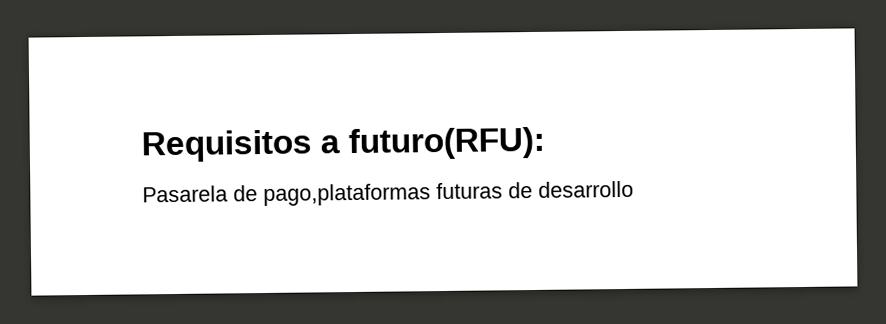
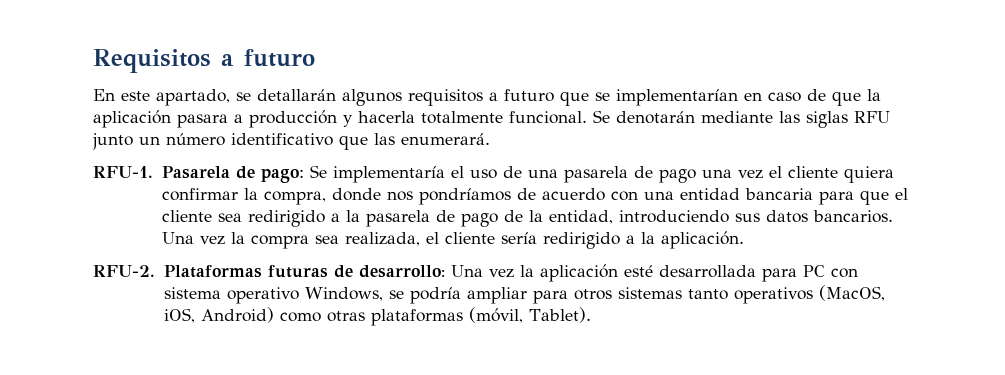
[348,126,546,161] [142,180,634,207] futuro(RFU): // Pasarela de pago,plataformas futuras de desarrollo -> [244,49,315,67] [93,89,881,106] [93,110,890,128] [92,133,490,150] [93,165,894,183] [161,188,908,205] [161,210,893,227] [161,231,744,249] [93,264,858,282] [163,285,885,304] [163,307,591,326] futuro // En este apartado, se detallarán algunos requisitos a futuro que se implementarían en caso de que la aplicación pasara a producción y hacerla totalmente funcional. Se denotarán mediante las siglas RFU junto un número identificativo que las enumerará. // RFU-1. Pasarela de pago: Se implementaría el uso de una pasarela de pago una vez el cliente quiera confirmar la compra, donde nos pondríamos de acuerdo con una entidad bancaria para que el cliente sea redirigido a la pasarela de pago de la entidad, introduciendo sus datos bancarios. Una vez la compra sea realizada, el cliente sería redirigido a la aplicación. // RFU-2. Plataformas futuras de desarrollo: Una vez la aplicación esté desarrollada para PC con sistema operativo Windows, se podría ampliar para otros sistemas tanto operativos (MacOS, iOS, Android) como otras plataformas (móvil, Tablet).

